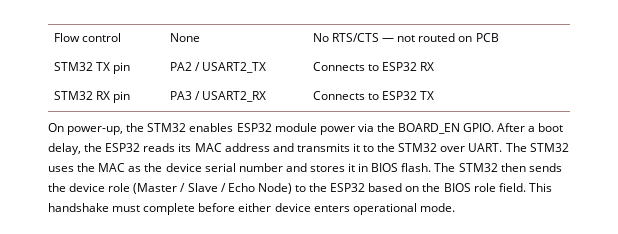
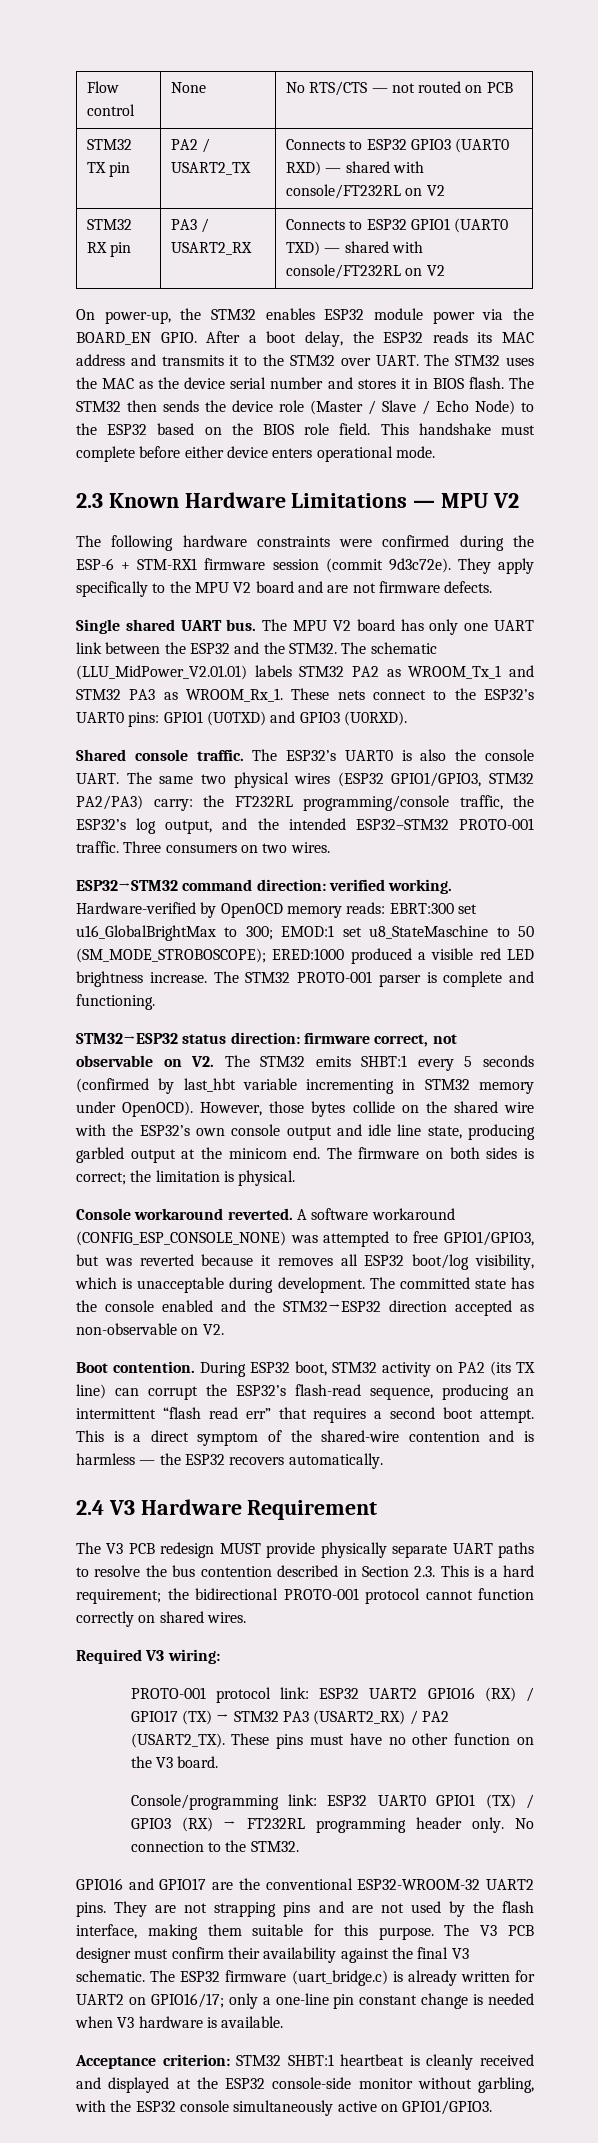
[420,62,435,71] RX -> [410,138,510,153] [285,161,424,176] [285,184,445,199] GPIO3 (UART0 RXD) — shared with console/FT232RL on V2
[420,91,435,100] TX -> [410,218,509,233] [285,241,423,256] [285,264,445,279] GPIO1 (UART0 TXD) — shared with console/FT232RL on V2
(455, 207) none -> [76,492,519,508] [76,535,534,551] [76,558,534,574] [76,581,493,597] [76,619,534,635] [76,642,437,654] [76,665,534,680] [76,688,534,702] [76,711,407,727] [76,749,534,761] [76,772,534,788] [76,795,534,811] [76,818,534,834] [76,841,330,853] [76,879,453,894] [76,902,477,918] [76,925,534,941] [76,948,534,964] [76,971,534,987] [76,994,155,1010] [76,1032,457,1047] [76,1055,534,1071] [76,1078,534,1094] [76,1101,534,1117] [75,1124,535,1140] [76,1147,534,1163] [76,1170,296,1186] [76,1208,455,1220] [76,1231,534,1247] [76,1254,534,1270] [75,1277,534,1293] [76,1300,534,1316] [76,1323,224,1335] [76,1361,535,1377] [76,1384,534,1400] [76,1407,535,1423] [76,1430,534,1446] [76,1453,383,1469] [76,1499,378,1520] [76,1542,534,1558] [76,1565,535,1577] [76,1588,534,1604] [76,1611,246,1627] [76,1649,220,1664] [130,1687,534,1703] [130,1710,449,1725] [130,1733,534,1749] [130,1756,219,1768] [130,1794,534,1810] [130,1817,534,1833] [130,1840,299,1852] [76,1878,534,1890] [76,1901,534,1917] [76,1924,534,1940] [76,1947,469,1963] [76,1970,535,1986] [76,1993,534,2009] [75,2016,284,2028] [75,2054,534,2070] [76,2077,534,2093] [75,2100,493,2116] // 2.3 Known Hardware Limitations — MPU V2 // The following hardware constraints were confirmed during the ESP-6 + STM-RX1 firmware session (commit 9d3c72e). They apply specifically to the MPU V2 board and are not firmware defects. // Single shared UART bus. The MPU V2 board has only one UART link between the ESP32 and the STM32. The schematic (LLU_MidPower_V2.01.01) labels STM32 PA2 as WROOM_Tx_1 and STM32 PA3 as WROOM_Rx_1. These nets connect to the ESP32’s UART0 pins: GPIO1 (U0TXD) and GPIO3 (U0RXD). // Shared console traffic. The ESP32’s UART0 is also the console UART. The same two physical wires (ESP32 GPIO1/GPIO3, STM32 PA2/PA3) carry: the FT232RL programming/console traffic, the ESP32’s log output, and the intended ESP32–STM32 PROTO-001 traffic. Three consumers on two wires. // ESP32→STM32 command direction: verified working. Hardware-verified by OpenOCD memory reads: EBRT:300 set u16_GlobalBrightMax to 300; EMOD:1 set u8_StateMaschine to 50 (SM_MODE_STROBOSCOPE); ERED:1000 produced a visible red LED brightness increase. The STM32 PROTO-001 parser is complete and functioning. // STM32→ESP32 status direction: firmware correct, not observable on V2. The STM32 emits SHBT:1 every 5 seconds (confirmed by last_hbt variable incrementing in STM32 memory under OpenOCD). However, those bytes collide on the shared wire with the ESP32’s own console output and idle line state, producing garbled output at the minicom end. The firmware on both sides is correct; the limitation is physical. // Console workaround reverted. A software workaround (CONFIG_ESP_CONSOLE_NONE) was attempted to free GPIO1/GPIO3, but was reverted because it removes all ESP32 boot/log visibility, which is unacceptable during development. The committed state has the console enabled and the STM32→ESP32 direction accepted as non-observable on V2. // Boot contention. During ESP32 boot, STM32 activity on PA2 (its TX line) can corrupt the ESP32’s flash-read sequence, producing an intermittent “flash read err” that requires a second boot attempt. This is a direct symptom of the shared-wire contention and is harmless — the ESP32 recovers automatically. // 2.4 V3 Hardware Requirement // The V3 PCB redesign MUST provide physically separate UART paths to resolve the bus contention described in Section 2.3. This is a hard requirement; the bidirectional PROTO-001 protocol cannot function correctly on shared wires. // Required V3 wiring: // PROTO-001 protocol link: ESP32 UART2 GPIO16 (RX) / GPIO17 (TX) → STM32 PA3 (USART2_RX) / PA2 (USART2_TX). These pins must have no other function on the V3 board. // Console/programming link: ESP32 UART0 GPIO1 (TX) / GPIO3 (RX) → FT232RL programming header only. No connection to the STM32. // GPIO16 and GPIO17 are the conventional ESP32-WROOM-32 UART2 pins. They are not strapping pins and are not used by the flash interface, making them suitable for this purpose. The V3 PCB designer must confirm their availability against the final V3 schematic. The ESP32 firmware (uart_bridge.c) is already written for UART2 on GPIO16/17; only a one-line pin constant change is needed when V3 hardware is available. // Acceptance criterion: STM32 SHBT:1 heartbeat is cleanly received and displayed at the ESP32 console-side monitor without garbling, with the ESP32 console simultaneously active on GPIO1/GPIO3.

